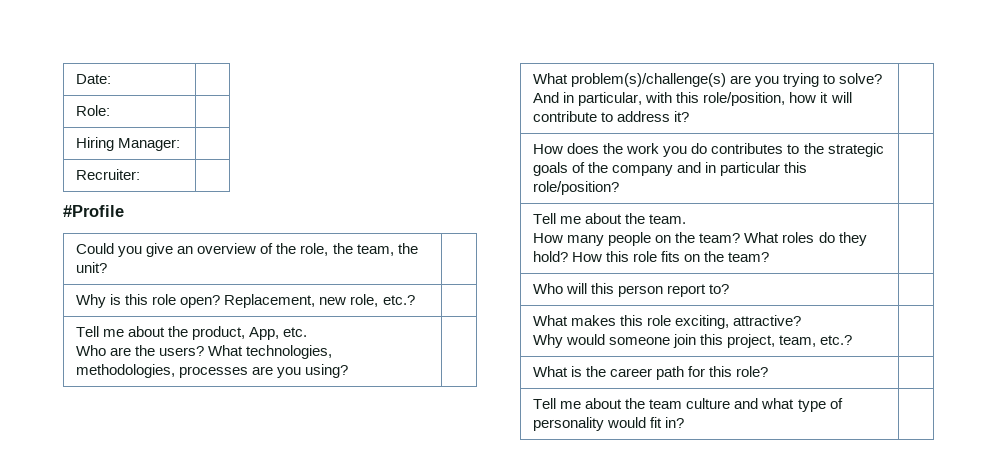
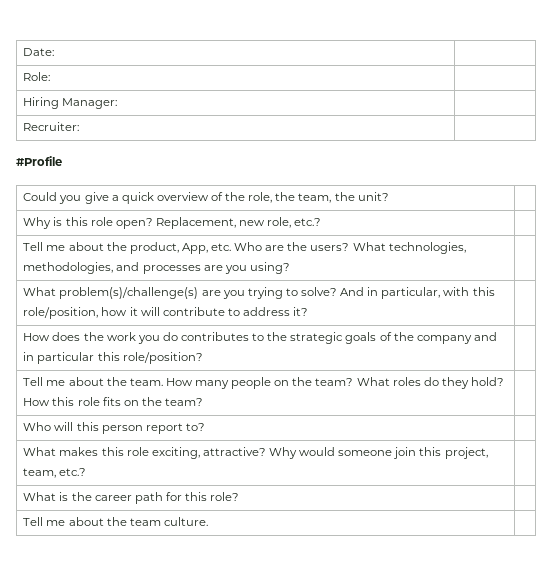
[177,246,194,254] an -> [111,192,154,204] a quick
(308, 332) // -> (231, 247) none
(176, 371) none -> [116,262,140,271] and
(687, 219) // -> (163, 382) none
(802, 320) // -> (266, 451) none
[686,398,843,412] [533,417,685,431] culture and what type of personality would fit in? -> [163,517,208,526] culture.

